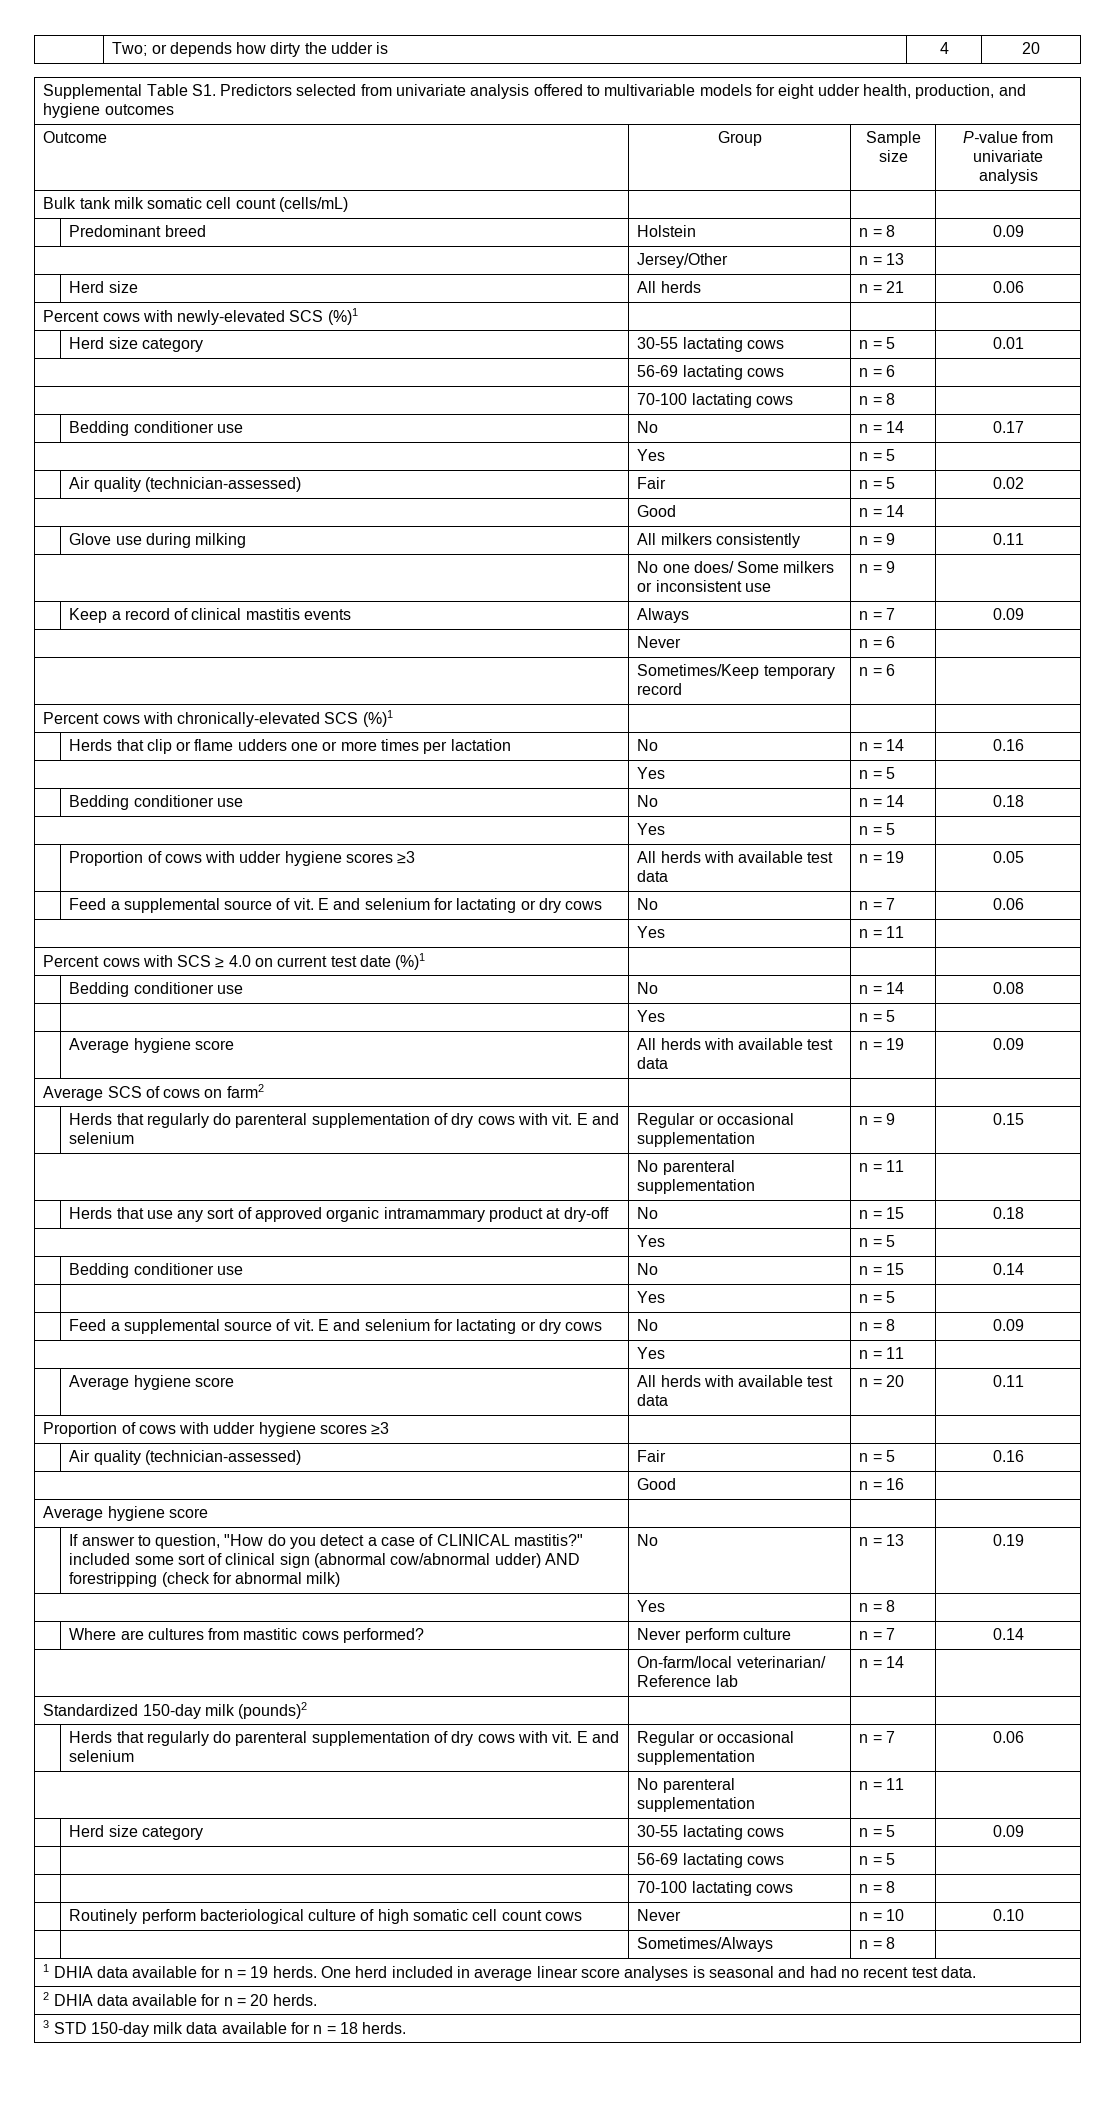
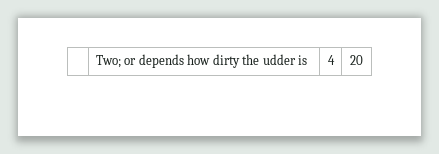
[43,84,1026,99] [43,103,174,118] [43,131,108,143] [717,131,762,146] [865,131,921,146] [878,150,908,162] [962,131,1054,143] [973,150,1043,162] [978,169,1038,184] [43,197,349,212] [69,225,206,237] [637,225,697,237] [859,225,895,237] [992,225,1024,237] [637,253,729,268] [859,253,904,265] [69,281,138,293] [637,281,701,293] [859,281,904,293] [992,281,1024,293] [43,308,358,325] [69,337,203,352] [637,337,784,352] [859,337,895,349] [992,337,1024,349] [637,365,784,380] [859,365,895,377] [637,393,793,408] [859,393,895,405] [69,421,243,436] [637,421,659,433] [859,421,904,433] [992,421,1024,433] [637,449,666,461] [859,449,895,461] [69,477,301,492] [637,477,667,489] [859,477,895,489] [992,477,1024,489] [637,505,677,517] [859,505,904,517] [69,533,247,548] [637,533,800,548] [859,533,895,545] [992,533,1024,545] [637,561,835,573] [637,580,771,592] [859,561,895,573] [69,608,352,623] [637,608,690,623] [859,608,895,620] [992,608,1024,620] [637,636,682,648] [859,636,895,648] [637,664,835,679] [637,683,683,695] [859,664,895,676] [43,710,393,727] [69,739,511,754] [637,739,659,751] [859,739,904,751] [992,739,1024,751] [637,767,666,779] [859,767,895,779] [69,795,243,810] [637,795,659,807] [859,795,904,807] [992,795,1024,807] [637,823,666,835] [859,823,895,835] [69,851,416,866] [637,851,834,863] [637,870,669,882] [859,851,904,863] [992,851,1024,863] [69,898,603,913] [637,898,659,910] [859,898,895,910] [992,898,1024,910] [637,926,666,938] [859,926,904,938] [43,953,426,970] [69,982,243,997] [637,982,659,994] [859,982,904,994] [992,982,1024,994] [637,1010,666,1022] [859,1010,895,1022] [69,1038,234,1053] [637,1038,834,1050] [637,1057,669,1069] [859,1038,904,1050] [992,1038,1024,1050] [43,1084,264,1101] [69,1113,620,1128] [69,1132,135,1144] [637,1113,794,1128] [637,1132,756,1147] [859,1113,895,1125] [992,1113,1024,1125] [637,1160,735,1175] [637,1179,756,1194] [859,1160,904,1172] [69,1207,609,1222] [637,1207,659,1219] [859,1207,904,1219] [992,1207,1024,1219] [637,1235,666,1247] [859,1235,895,1247] [69,1263,243,1278] [637,1263,659,1275] [859,1263,904,1275] [992,1263,1024,1275] [637,1291,666,1303] [859,1291,895,1303] [69,1319,603,1334] [637,1319,659,1331] [859,1319,895,1331] [992,1319,1024,1331] [637,1347,666,1359] [859,1347,904,1359] [69,1375,234,1390] [637,1375,834,1387] [637,1394,669,1406] [859,1375,904,1387] [992,1375,1024,1387] [43,1422,390,1437] [69,1450,301,1465] [637,1450,667,1462] [859,1450,895,1462] [992,1450,1024,1462] [637,1478,677,1490] [859,1478,904,1490] [43,1506,208,1521] [69,1534,584,1549] [69,1553,581,1568] [69,1572,341,1587] [637,1534,659,1546] [859,1534,904,1546] [992,1534,1024,1546] [637,1600,666,1612] [859,1600,895,1612] [69,1628,425,1643] [637,1628,791,1643] [859,1628,895,1640] [992,1628,1024,1640] [637,1656,826,1668] [637,1675,738,1687] [859,1656,904,1668] [43,1702,308,1719] [69,1731,620,1746] [69,1750,135,1762] [637,1731,794,1746] [637,1750,756,1765] [859,1731,895,1743] [992,1731,1024,1743] [637,1778,735,1793] [637,1797,756,1812] [859,1778,904,1790] [69,1825,203,1840] [637,1825,784,1840] [859,1825,895,1837] [992,1825,1024,1837] [637,1853,784,1868] [859,1853,895,1865] [637,1881,793,1896] [859,1881,895,1893] [69,1909,583,1924] [637,1909,682,1921] [859,1909,904,1921] [992,1909,1024,1921] [637,1937,774,1952] [859,1937,895,1949] [43,1964,976,1981] [43,1992,317,2006] [43,2020,407,2037] // Supplemental Table S1. Predictors selected from univariate analysis offered to multivariable models for eight udder health, production, and hygiene outcomes // Outcome | Group | Sample size | P-value from univariate analysis // Bulk tank milk somatic cell count (cells/mL) | | | // | Predominant breed | Holstein | n = 8 | 0.09 // | Jersey/Other | n = 13 | // | Herd size | All herds | n = 21 | 0.06 // Percent cows with newly-elevated SCS (%)1 | | | // | Herd size category | 30-55 lactating cows | n = 5 | 0.01 // | 56-69 lactating cows | n = 6 | // | 70-100 lactating cows | n = 8 | // | Bedding conditioner use | No | n = 14 | 0.17 // | Yes | n = 5 | // | Air quality (technician-assessed) | Fair | n = 5 | 0.02 // | Good | n = 14 | // | Glove use during milking | All milkers consistently | n = 9 | 0.11 // | No one does/ Some milkers or inconsistent use | n = 9 | // | Keep a record of clinical mastitis events | Always | n = 7 | 0.09 // | Never | n = 6 | // | Sometimes/Keep temporary record | n = 6 | // Percent cows with chronically-elevated SCS (%)1 | | | // | Herds that clip or flame udders one or more times per lactation | No | n = 14 | 0.16 // | Yes | n = 5 | // | Bedding conditioner use | No | n = 14 | 0.18 // | Yes | n = 5 | // | Proportion of cows with udder hygiene scores ≥3 | All herds with available test data | n = 19 | 0.05 // | Feed a supplemental source of vit. E and selenium for lactating or dry cows | No | n = 7 | 0.06 // | Yes | n = 11 | // Percent cows with SCS ≥ 4.0 on current test date (%)1 | | | // | Bedding conditioner use | No | n = 14 | 0.08 // | | Yes | n = 5 | // | Average hygiene score | All herds with available test data | n = 19 | 0.09 // Average SCS of cows on farm2 | | | // | Herds that regularly do parenteral supplementation of dry cows with vit. E and selenium | Regular or occasional supplementation | n = 9 | 0.15 // | No parenteral supplementation | n = 11 | // | Herds that use any sort of approved organic intramammary product at dry-off | No | n = 15 | 0.18 // | Yes | n = 5 | // | Bedding conditioner use | No | n = 15 | 0.14 // | | Yes | n = 5 | // | Feed a supplemental source of vit. E and selenium for lactating or dry cows | No | n = 8 | 0.09 // | Yes | n = 11 | // | Average hygiene score | All herds with available test data | n = 20 | 0.11 // Proportion of cows with udder hygiene scores ≥3 | | | // | Air quality (technician-assessed) | Fair | n = 5 | 0.16 // | Good | n = 16 | // Average hygiene score | | | // | If answer to question, "How do you detect a case of CLINICAL mastitis?" included some sort of clinical sign (abnormal cow/abnormal udder) AND forestripping (check for abnormal milk) | No | n = 13 | 0.19 // | Yes | n = 8 | // | Where are cultures from mastitic cows performed? | Never perform culture | n = 7 | 0.14 // | On-farm/local veterinarian/ Reference lab | n = 14 | // Standardized 150-day milk (pounds)2 | | | // | Herds that regularly do parenteral supplementation of dry cows with vit. E and selenium | Regular or occasional supplementation | n = 7 | 0.06 // | No parenteral supplementation | n = 11 | // | Herd size category | 30-55 lactating cows | n = 5 | 0.09 // | | 56-69 lactating cows | n = 5 | // | | 70-100 lactating cows | n = 8 | // | Routinely perform bacteriological culture of high somatic cell count cows | Never | n = 10 | 0.10 // | | Sometimes/Always | n = 8 | // 1 DHIA data available for n = 19 herds. One herd included in average linear score analyses is seasonal and had no recent test data. // 2 DHIA data available for n = 20 herds. // 3 STD 150-day milk data available for n = 18 herds. -> (363, 60) none

